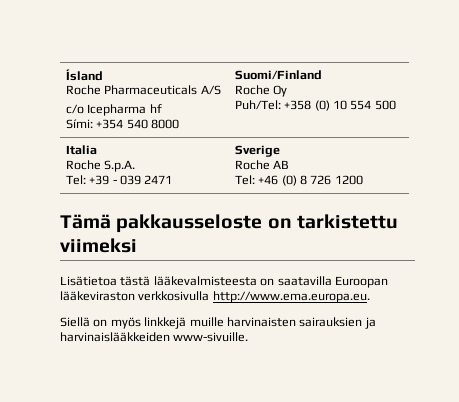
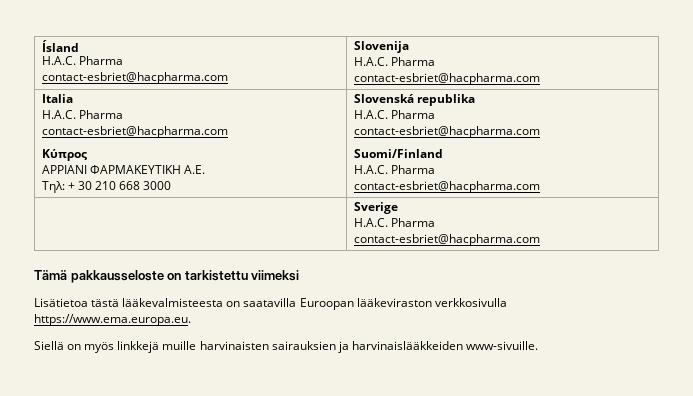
[65,85,221,95] [65,104,162,116] [65,119,180,129] [234,70,322,80] [234,85,288,97] [234,100,396,111] [65,145,97,155] [65,160,136,172] [65,175,173,185] [234,145,280,157] [234,160,290,170] [234,175,363,186] Roche Pharmaceuticals A/S // c/o Icepharma hf // Sími: +354 540 8000 | Suomi/Finland // Roche Oy // Puh/Tel: +358 (0) 10 554 500 // Italia // Roche S.p.A. // Tel: +39 - 039 2471 | Sverige // Roche AB // Tel: +46 (0) 8 726 1200 -> [41,56,124,65] [41,72,228,84] [353,41,409,53] [353,57,436,66] [353,73,540,85] [41,94,73,103] [41,110,124,119] [41,126,228,138] [41,149,87,161] [41,165,206,174] [41,181,172,193] [353,94,476,106] [353,110,436,119] [353,126,540,138] [353,149,443,158] [353,165,436,174] [353,181,540,193] [353,202,398,214] [353,218,436,227] [353,234,540,246] H.A.C. Pharma // contact-esbriet@hacpharma.com | Slovenija // H.A.C. Pharma // contact-esbriet@hacpharma.com // Italia // H.A.C. Pharma // contact-esbriet@hacpharma.com // Kύπρος // ΑΡΡΙΑΝΙ ΦΑΡΜΑΚΕΥΤΙΚΗ Α.Ε. // Τηλ: + 30 210 668 3000 | Slovenská republika // H.A.C. Pharma // contact-esbriet@hacpharma.com // Suomi/Finland // H.A.C. Pharma // contact-esbriet@hacpharma.com // | Sverige // H.A.C. Pharma // contact-esbriet@hacpharma.com
[212,291,370,303] http://www.ema.europa.eu. -> [34,314,191,326] https://www.ema.europa.eu.

